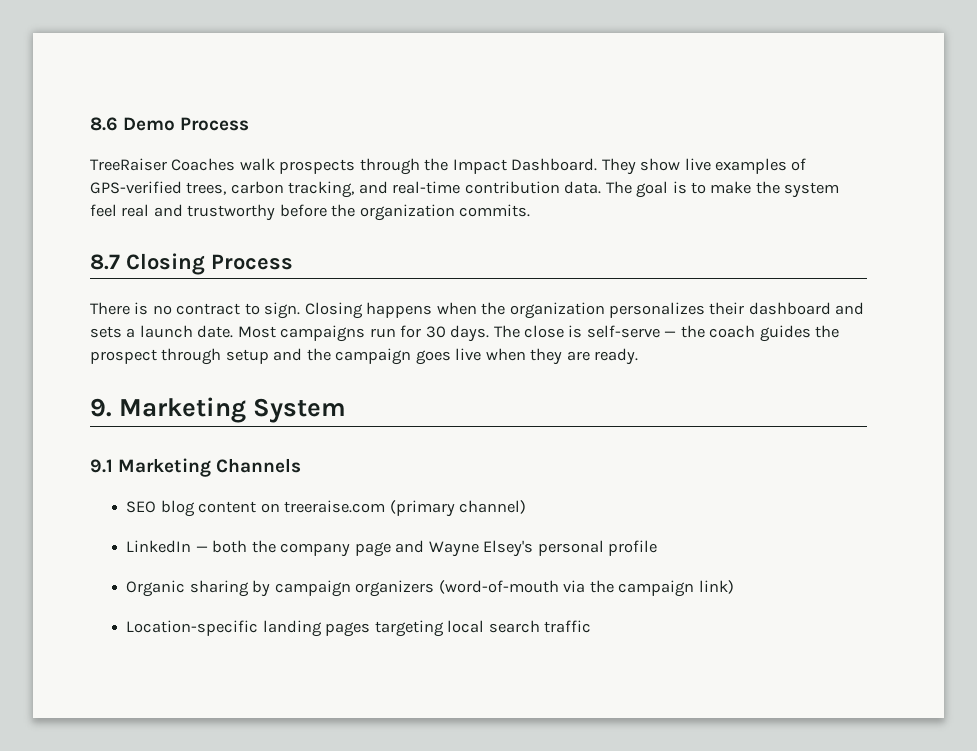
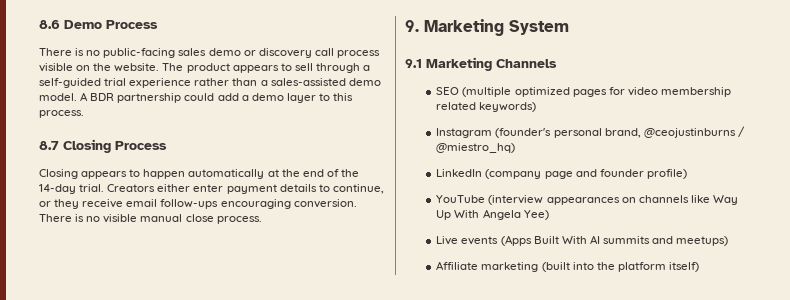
[90,158,807,175] [90,181,840,198] [90,204,531,221] [90,253,293,275] [90,302,865,319] [90,325,840,342] [90,348,639,365] TreeRaiser Coaches walk prospects through the Impact Dashboard. They show live examples of GPS-verified trees, carbon tracking, and real-time contribution data. The goal is to make the system feel real and trustworthy before the organization commits. // 8.7 Closing Process // There is no contract to sign. Closing happens when the organization personalizes their dashboard and sets a launch date. Most campaigns run for 30 days. The close is self-serve — the coach guides the prospect through setup and the campaign goes live when they are ready. -> [39,48,380,58] [39,63,371,73] [39,78,381,88] [39,92,354,103] [39,110,84,118] [39,139,167,153] [39,169,359,179] [39,184,384,194] [39,199,357,209] [39,214,262,224] There is no public-facing sales demo or discovery call process visible on the website. The product appears to sell through a self-guided trial experience rather than a sales-assisted demo model. A BDR partnership could add a demo layer to this process. // 8.7 Closing Process // Closing appears to happen automatically at the end of the 14-day trial. Creators either enter payment details to continue, or they receive email follow-ups encouraging conversion. There is no visible manual close process.
[160,500,527,517] [126,540,658,557] [126,580,734,597] [126,620,592,637] blog content on treeraise.com (primary channel) // LinkedIn — both the company page and Wayne Elsey's personal profile // Organic sharing by campaign organizers (word-of-mouth via the campaign link) // Location-specific landing pages targeting local search traffic -> [462,87,731,97] [436,102,537,112] [436,126,745,138] [436,143,516,153] [436,169,687,179] [436,195,738,205] [436,209,549,220] [436,235,729,246] [436,261,699,272] (multiple optimized pages for video membership related keywords) // Instagram (founder's personal brand, @ceojustinburns / @miestro_hq) // LinkedIn (company page and founder profile) // YouTube (interview appearances on channels like Way Up With Angela Yee) // Live events (Apps Built With AI summits and meetups) // Affiliate marketing (built into the platform itself)

